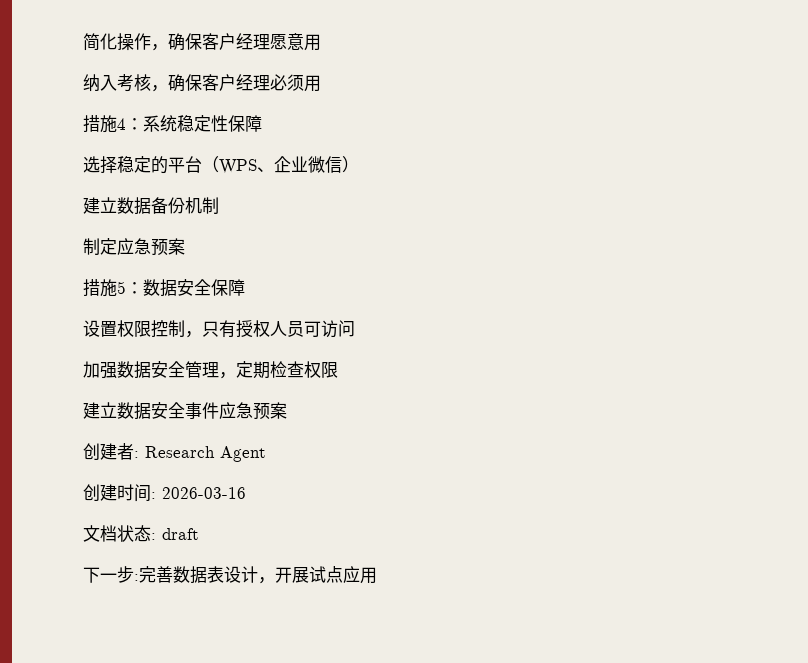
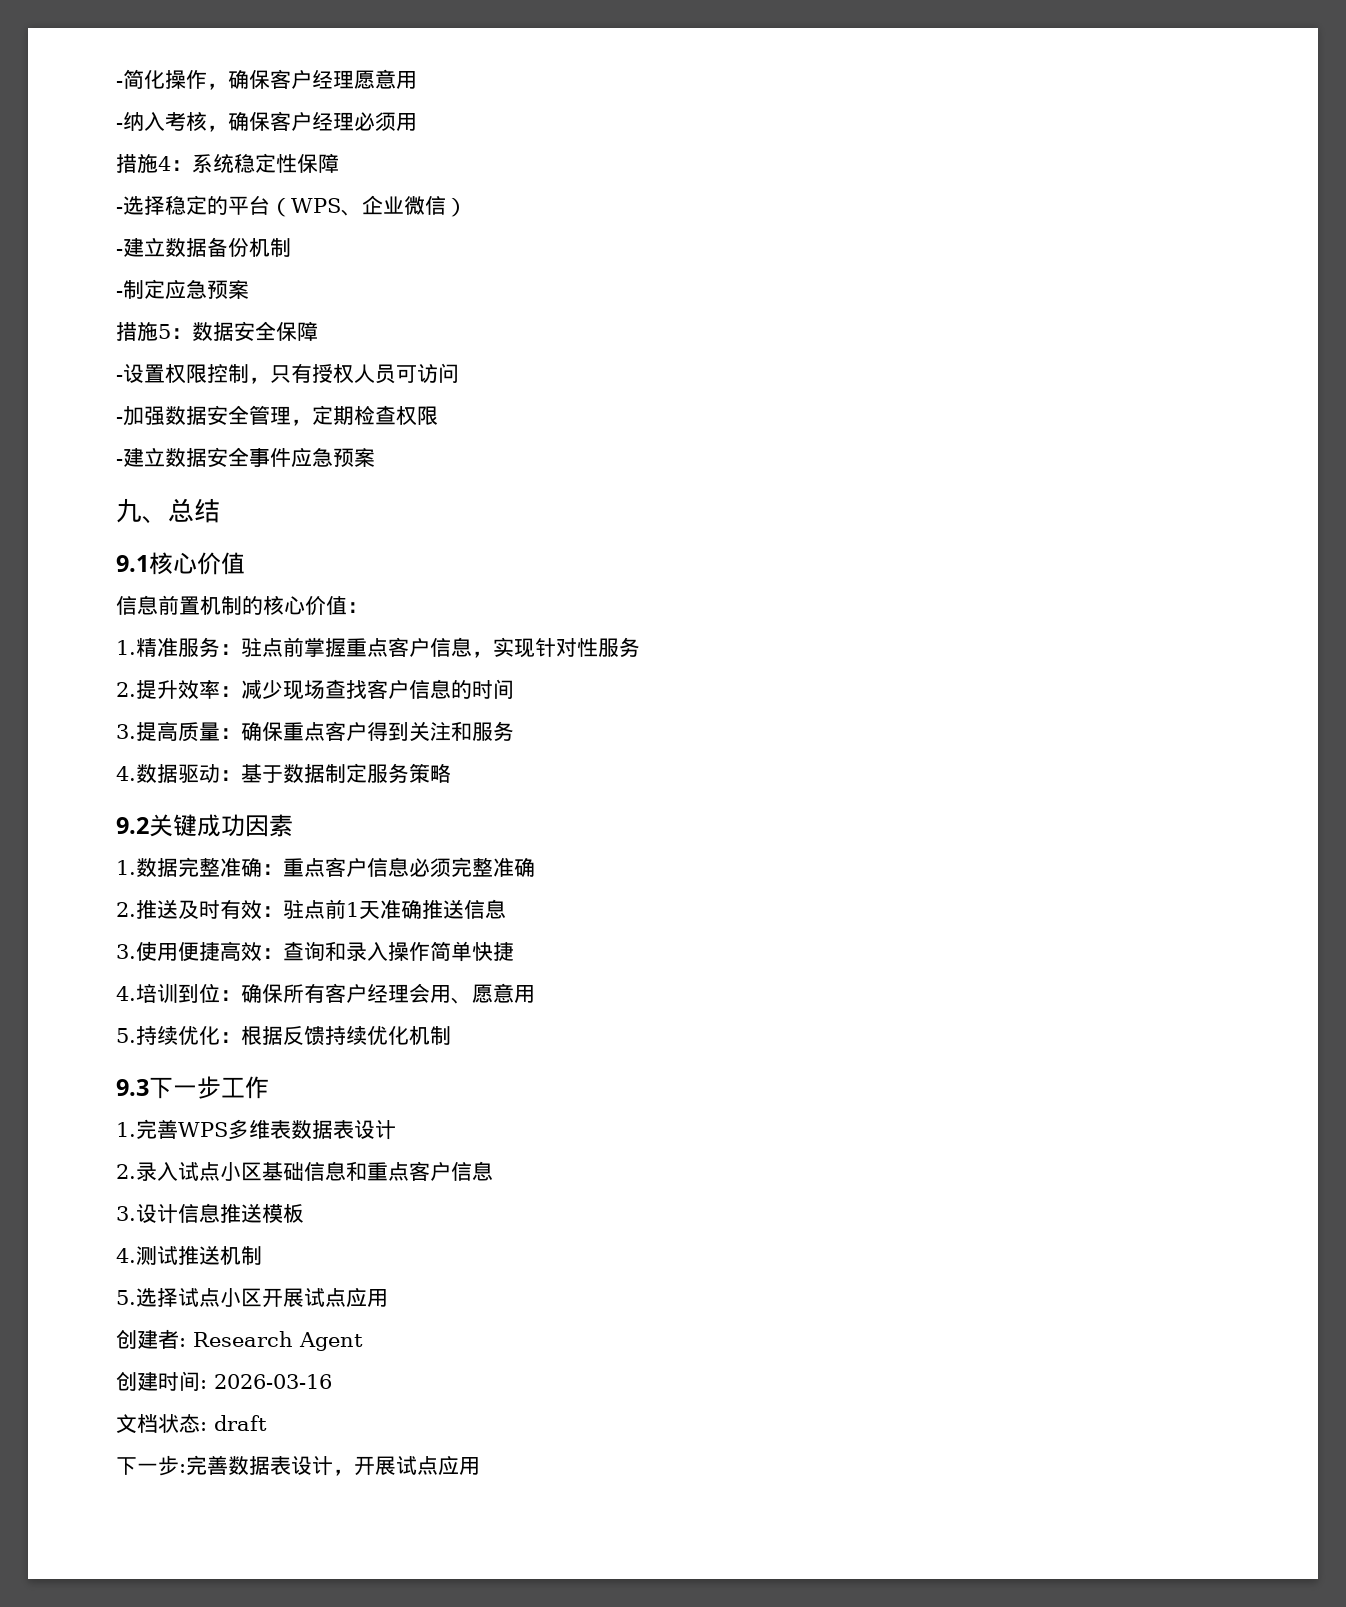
(83, 42) none -> [116,81,123,87] -
(321, 42) none -> [116,123,123,129] -
(262, 123) none -> [116,207,123,213] -
(359, 164) none -> [116,249,123,255] -
(219, 205) none -> [116,291,123,297] -
(245, 287) none -> [116,375,123,381] -
(355, 328) none -> [116,417,123,423] -
(338, 369) none -> [116,459,123,465] -
(287, 410) none -> [116,498,220,524] [116,552,245,575] [116,595,368,615] [116,637,640,658] [116,679,514,700] [116,721,514,742] [116,763,451,783] [116,814,293,837] [116,857,535,877] [116,899,506,919] [116,941,514,962] [116,983,535,1004] [116,1025,451,1046] [116,1076,269,1099] [116,1119,396,1140] [116,1161,493,1181] [116,1203,304,1224] [116,1245,262,1265] [116,1287,388,1308] // 九、总结 // 9.1核心价值 // 信息前置机制的核心价值： // 1.精准服务：驻点前掌握重点客户信息，实现针对性服务 // 2.提升效率：减少现场查找客户信息的时间 // 3.提高质量：确保重点客户得到关注和服务 // 4.数据驱动：基于数据制定服务策略 // 9.2关键成功因素 // 1.数据完整准确：重点客户信息必须完整准确 // 2.推送及时有效：驻点前1天准确推送信息 // 3.使用便捷高效：查询和录入操作简单快捷 // 4.培训到位：确保所有客户经理会用、愿意用 // 5.持续优化：根据反馈持续优化机制 // 9.3下一步工作 // 1.完善WPS多维表数据表设计 // 2.录入试点小区基础信息和重点客户信息 // 3.设计信息推送模板 // 4.测试推送机制 // 5.选择试点小区开展试点应用

